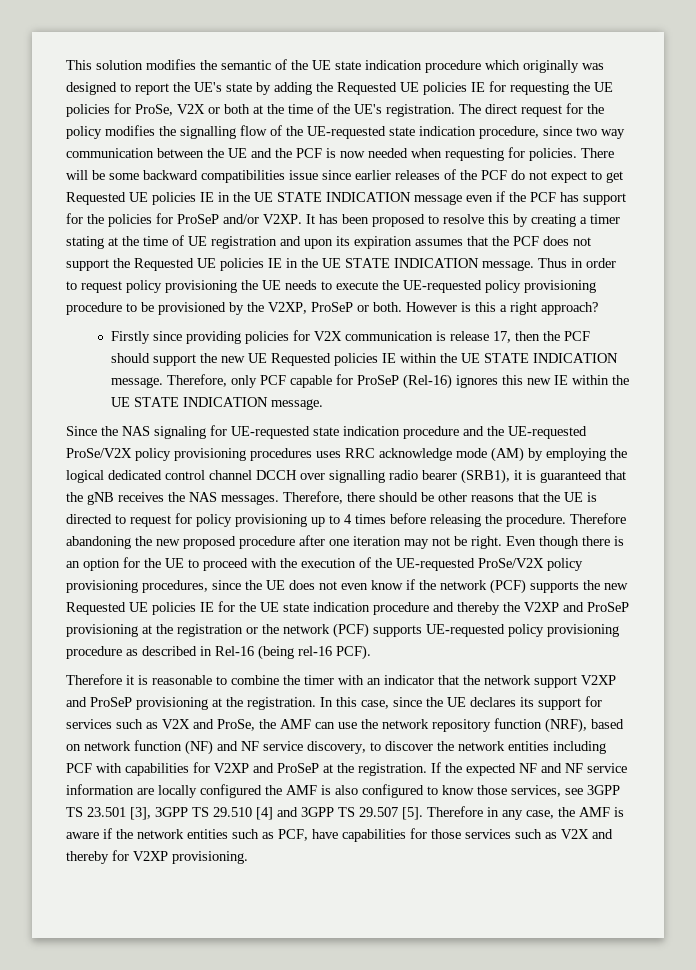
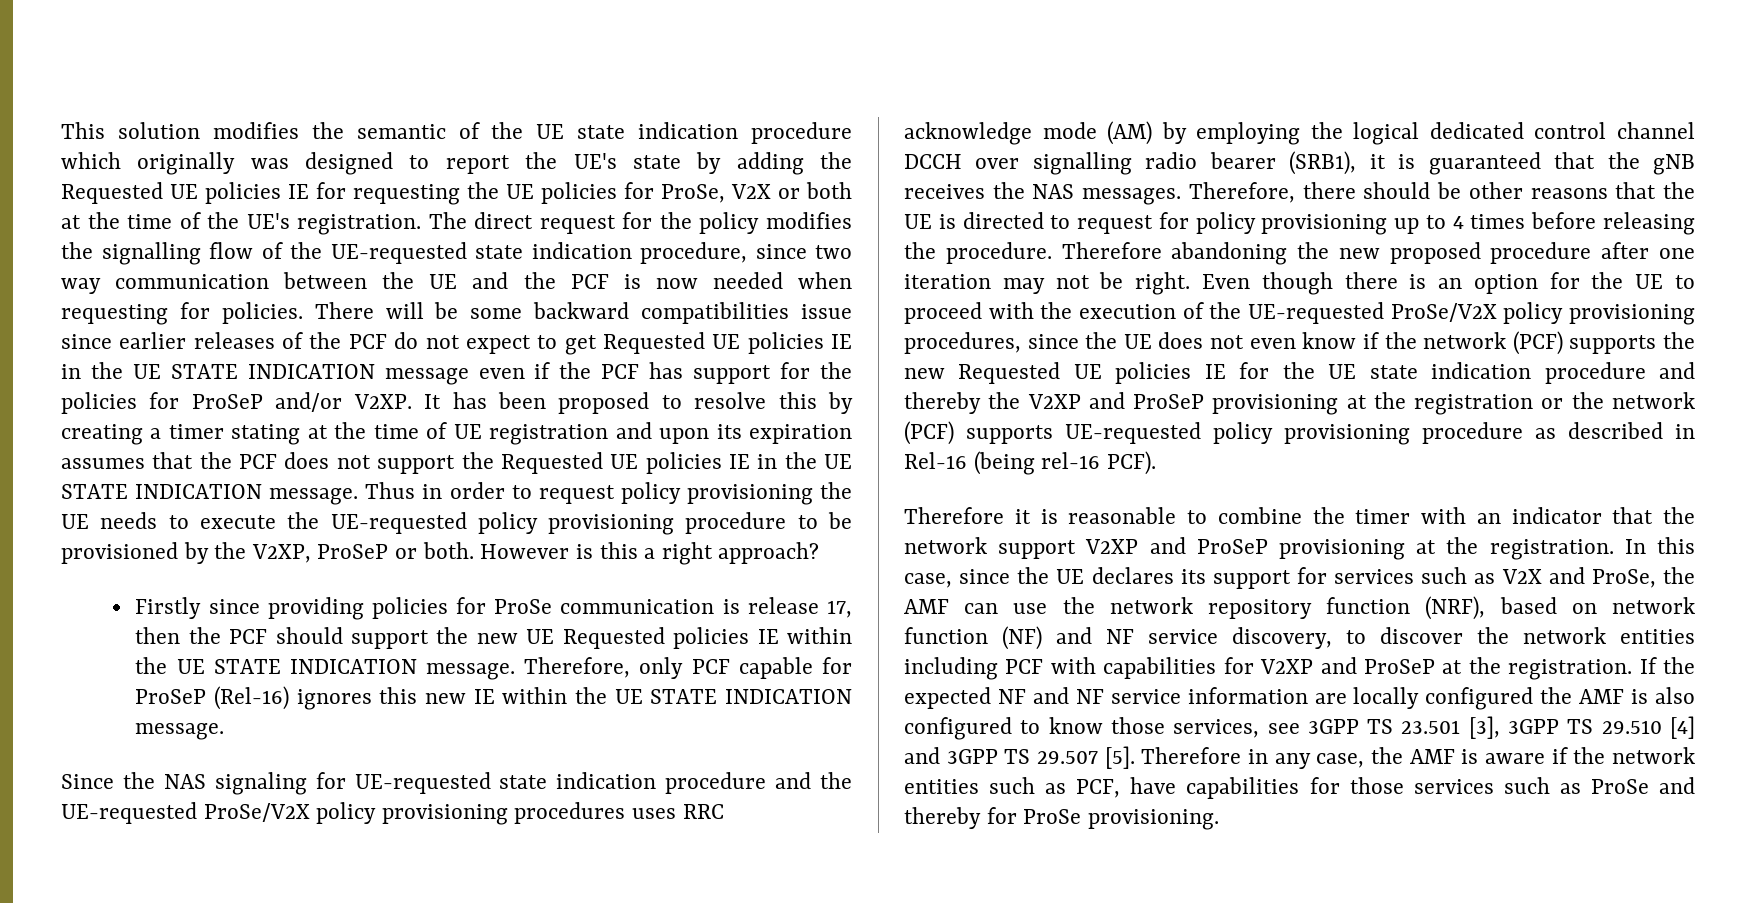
[313,331,342,341] V2X -> [494,599,553,614] ProSe
[561,829,589,839] V2X -> [1590,779,1649,794] ProSe
[133,851,168,861] V2XP -> [1023,809,1082,824] ProSe

